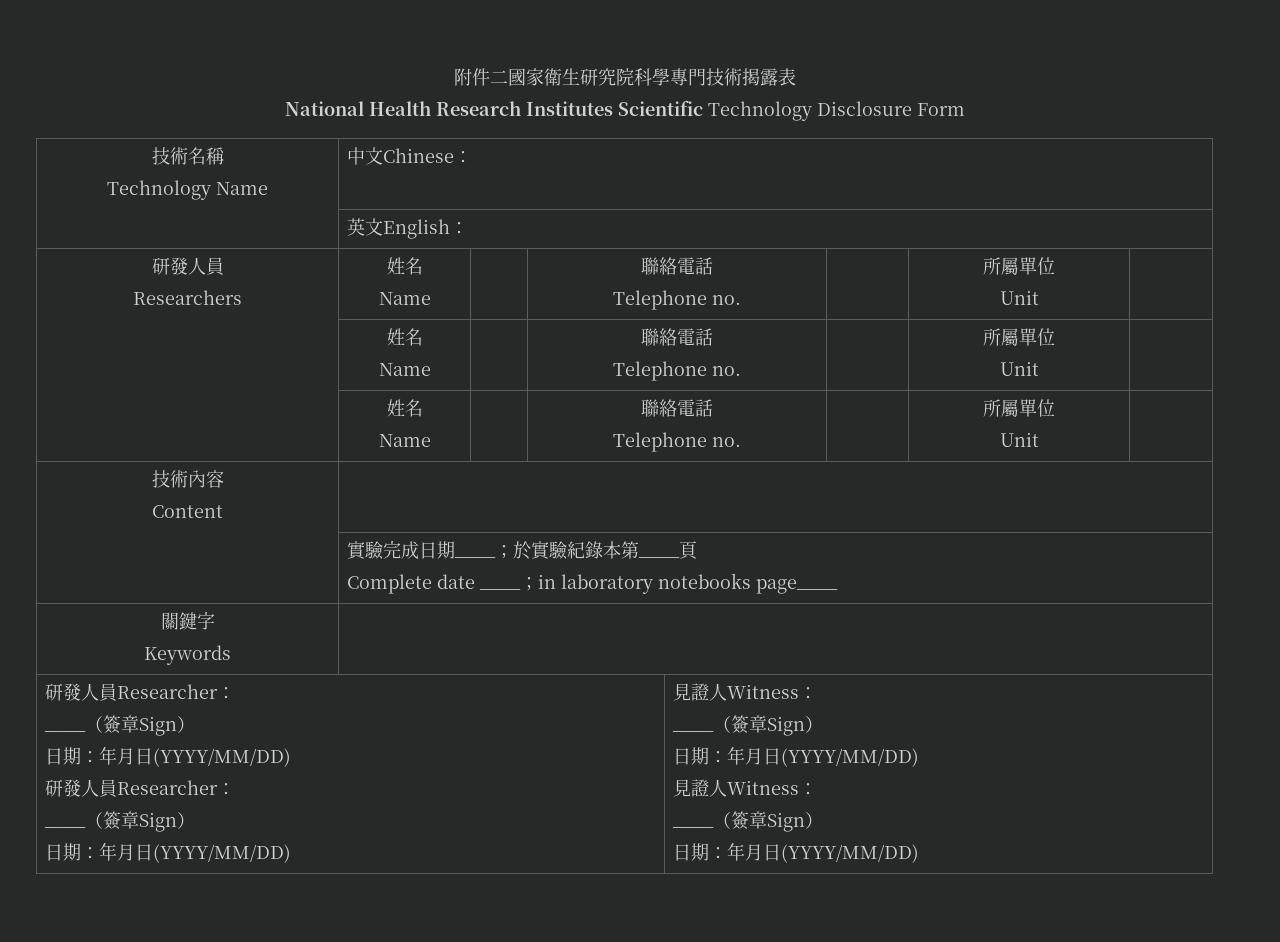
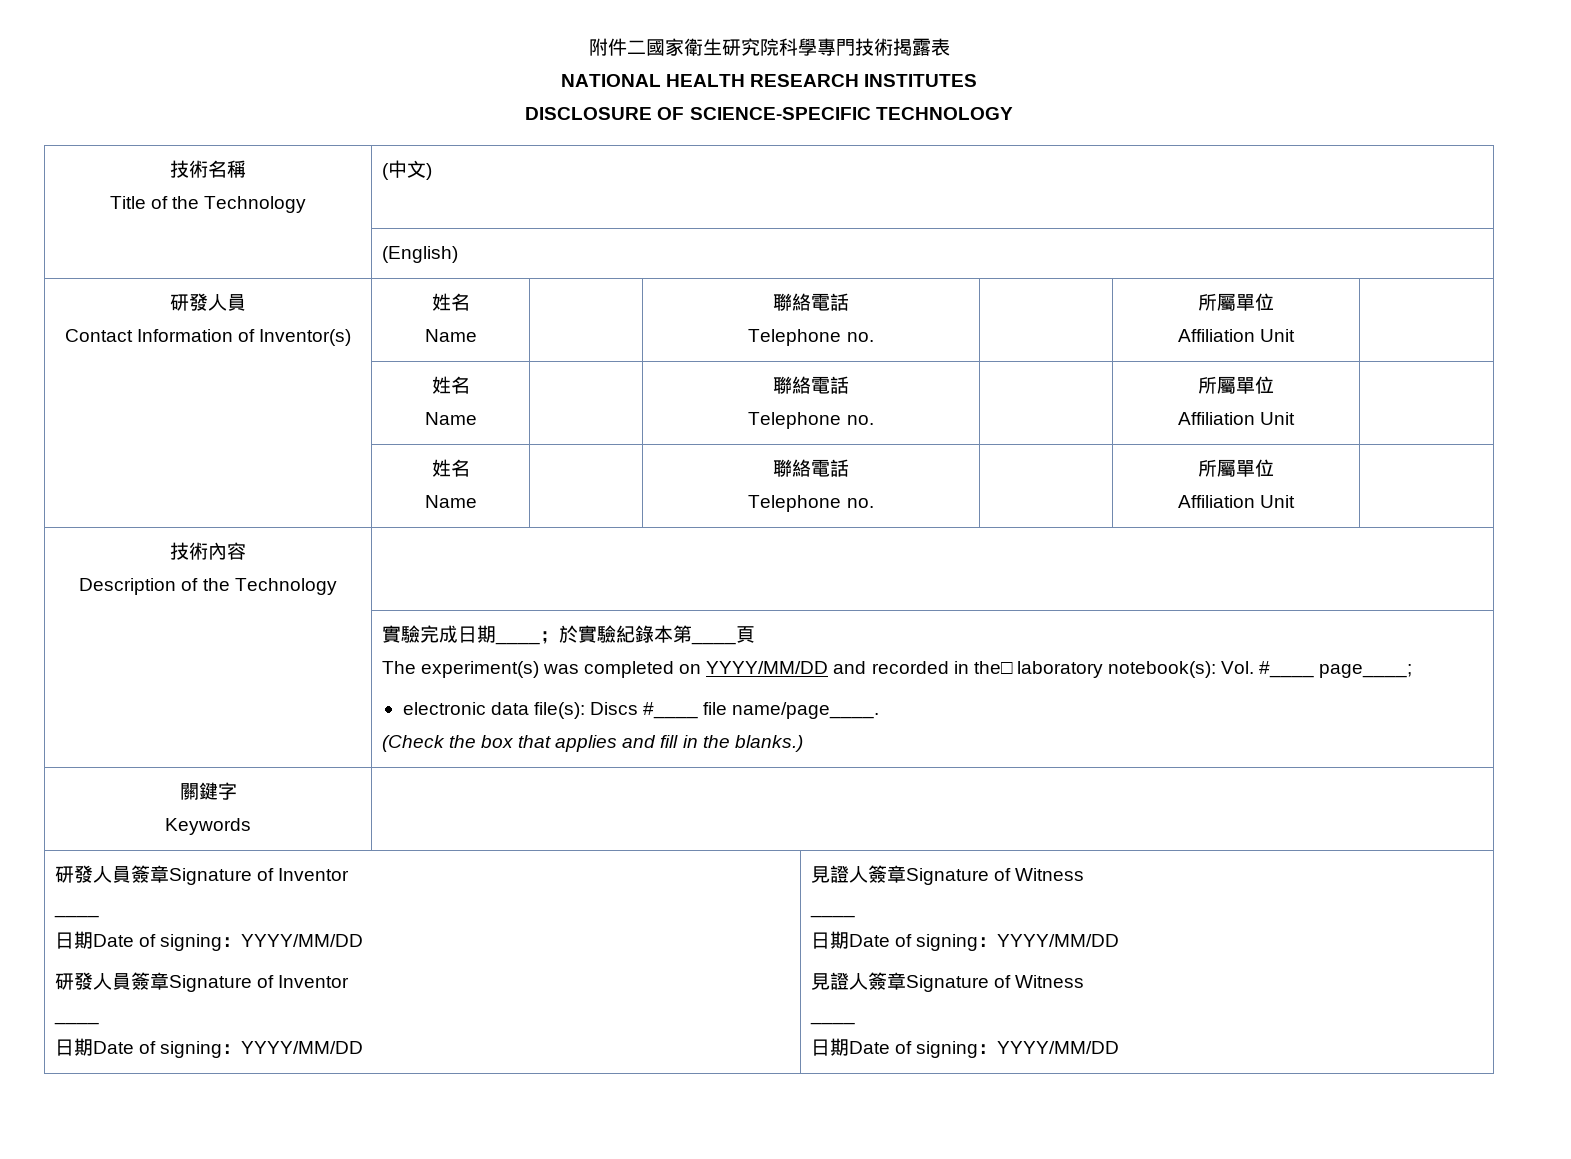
[284,100,965,121] [151,147,225,165] [106,180,268,200] [346,147,472,165] [346,218,468,239] [151,257,224,275] [133,290,242,305] [386,257,423,275] [378,292,431,305] [641,257,713,275] [613,290,741,310] [983,257,1055,275] [999,290,1039,305] [386,328,423,346] [378,363,431,376] [641,328,713,346] [613,361,741,381] [983,328,1055,346] [999,361,1039,376] [386,399,423,417] [378,434,431,447] [641,399,713,417] [613,432,741,452] [983,399,1055,417] National Health Research Institutes Scientific Technology Disclosure Form // 技術名稱 // Technology Name | 中文Chinese： // | 英文English： // 研發人員 // Researchers | 姓名 // Name | | 聯絡電話 // Telephone no. | | 所屬單位 // Unit | // | 姓名 // Name | | 聯絡電話 // Telephone no. | | 所屬單位 // Unit | // | 姓名 // Name | | 聯絡電話 // Telephone no. | | 所屬單位 // -> [560,74,978,87] [525,107,1013,120] [170,160,246,178] [109,196,307,213] [381,160,432,180] [381,246,458,263] [170,293,246,311] [64,329,352,346] [431,293,470,311] [424,329,477,342] [773,293,849,311] [748,329,874,346] [1198,293,1274,311] [1177,329,1296,342] [431,376,470,394] [424,412,477,425] [773,376,849,394] [748,412,874,429] [1198,376,1274,394] [1177,412,1296,425] [431,459,470,477] [424,495,477,508] [773,459,849,477] [748,495,874,512] [1198,459,1274,477] [1177,495,1255,508] NATIONAL HEALTH RESEARCH INSTITUTES // DISCLOSURE OF SCIENCE-SPECIFIC TECHNOLOGY // 技術名稱 // Title of the Technology | (中文) // | (English) // 研發人員 // Contact Information of Inventor(s) | 姓名 // Name | | 聯絡電話 // Telephone no. | | 所屬單位 // Affiliation Unit | // | 姓名 // Name | | 聯絡電話 // Telephone no. | | 所屬單位 // Affiliation Unit | // | 姓名 // Name | | 聯絡電話 // Telephone no. | | 所屬單位 // Affiliation
[152,505,223,518] Content -> [79,578,337,595] Description of the Technology
[346,574,475,594] [478,573,838,594] Complete date ____；in laboratory notebooks page____ -> [381,661,1413,678] [402,702,880,719] [381,735,803,752] The experiment(s) was completed on YYYY/MM/DD and recorded in the□ laboratory notebook(s): Vol. #____ page____; // electronic data file(s): Discs #____ file name/page____. // (Check the box that applies and fill in the blanks.)
[116,684,235,699] [43,715,195,736] [44,746,291,767] [44,779,235,797] [43,811,195,832] [44,842,291,863] [672,683,817,701] [671,715,823,736] [672,746,919,767] [672,779,817,797] [671,811,823,832] [672,842,919,863] Researcher： // ____（簽章Sign） // 日期：年月日(YYYY/MM/DD) // 研發人員Researcher： // ____（簽章Sign） // 日期：年月日(YYYY/MM/DD) | 見證人Witness： // ____（簽章Sign） // 日期：年月日(YYYY/MM/DD) // 見證人Witness： // ____（簽章Sign） // 日期：年月日(YYYY/MM/DD) -> [130,865,349,885] [53,914,99,918] [54,931,363,951] [54,972,349,992] [53,1021,99,1025] [54,1038,363,1058] [810,865,1084,885] [809,914,855,918] [810,931,1119,951] [810,972,1084,992] [809,1021,855,1025] [810,1038,1119,1058] 簽章Signature of Inventor // ____ // 日期Date of signing：YYYY/MM/DD // 研發人員簽章Signature of Inventor // ____ // 日期Date of signing：YYYY/MM/DD | 見證人簽章Signature of Witness // ____ // 日期Date of signing：YYYY/MM/DD // 見證人簽章Signature of Witness // ____ // 日期Date of signing：YYYY/MM/DD

